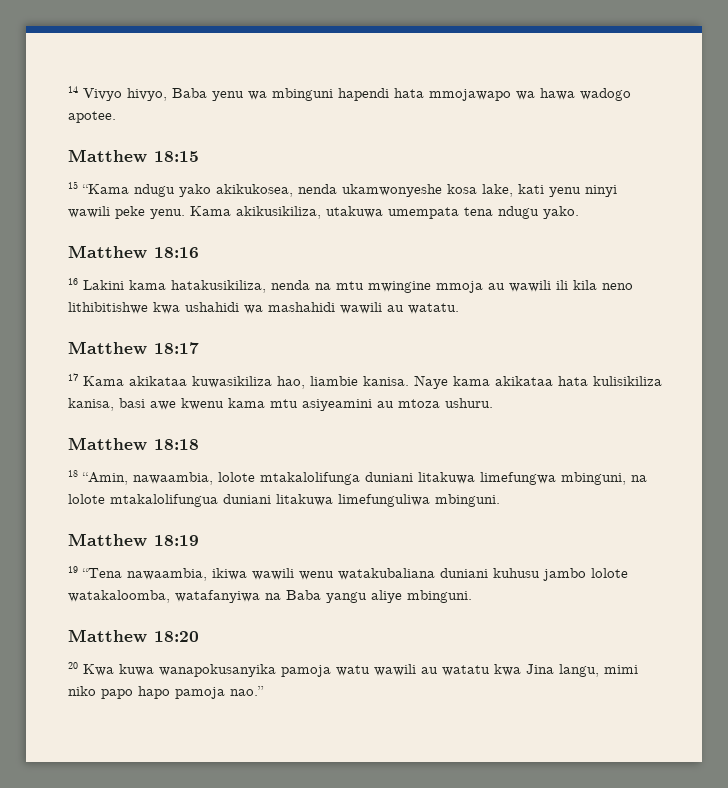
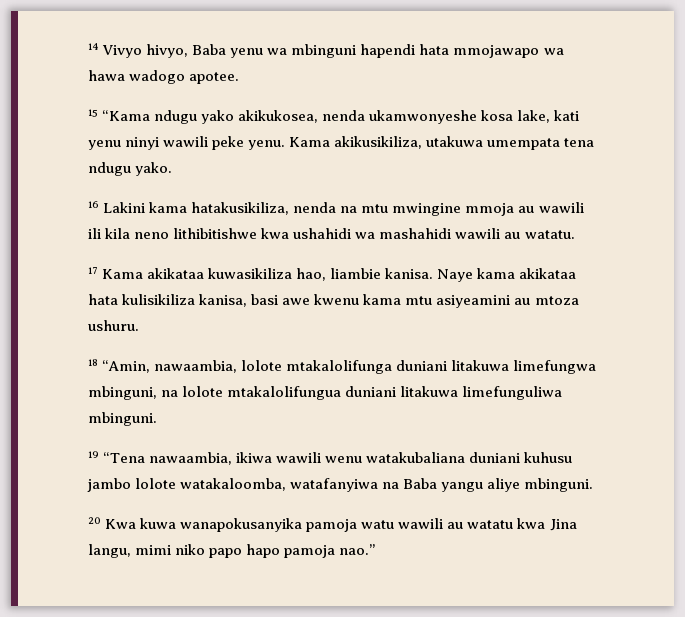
[68,149,199,163] // Matthew 18:15 -> (240, 78) none
[68,245,199,259] // Matthew 18:16 -> (173, 169) none
[68,341,199,355] // Matthew 18:17 -> (575, 234) none
[68,437,199,451] // Matthew 18:18 -> (139, 325) none
[68,533,199,547] // Matthew 18:19 -> (157, 419) none
[68,629,199,643] // Matthew 18:20 -> (594, 485) none

